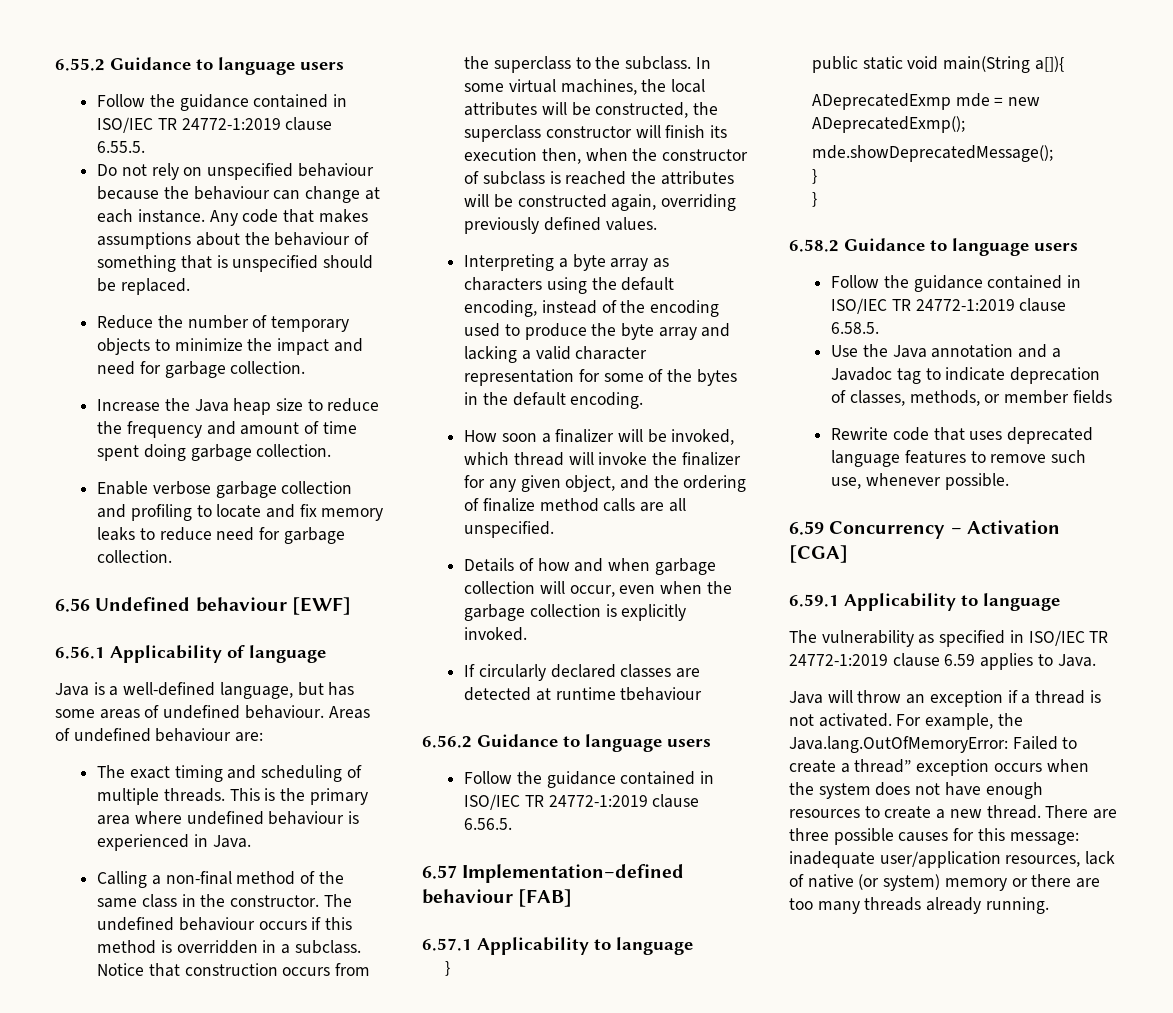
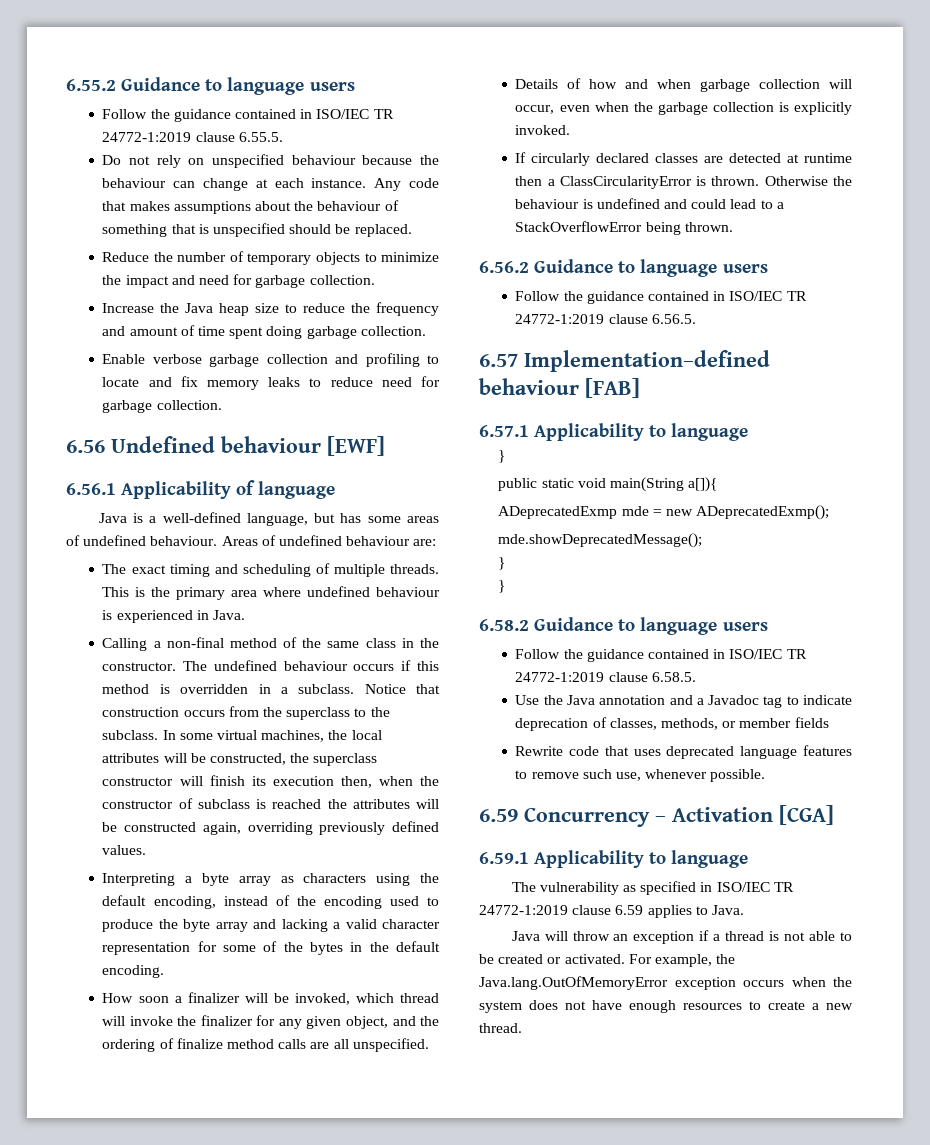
[620,687,703,701] tbehaviour -> [515,176,852,189] [515,198,784,209] [515,221,733,235] then a ClassCircularityError is thrown. Otherwise the behaviour is undefined and could lead to a StackOverflowError being thrown.
[818,713,1023,730] [789,736,1078,753] [789,759,912,773] activated. For example, the Java.lang.OutOfMemoryError: Failed to create a thread” -> [809,931,853,941] [479,954,736,967] [479,976,668,990] able to be created or activated. For example, the Java.lang.OutOfMemoryError
[1045,805,1118,819] [789,828,1079,845] [789,851,1116,868] [789,874,1101,891] [789,897,1049,914] There are three possible causes for this message: inadequate user/application resources, lack of native (or system) memory or there are too many threads already running. -> (522, 1028) none

